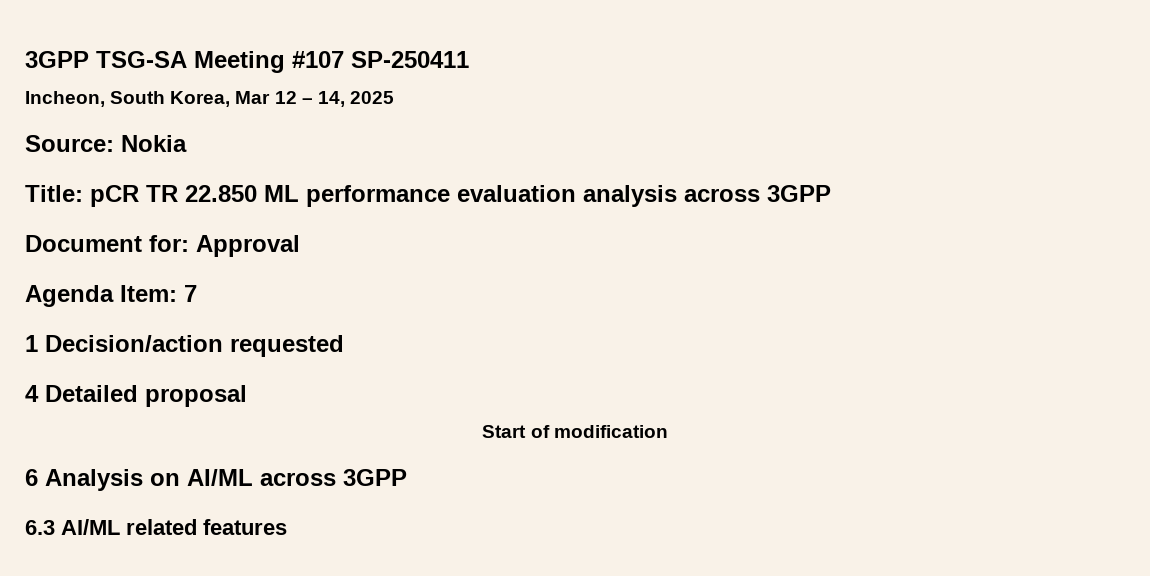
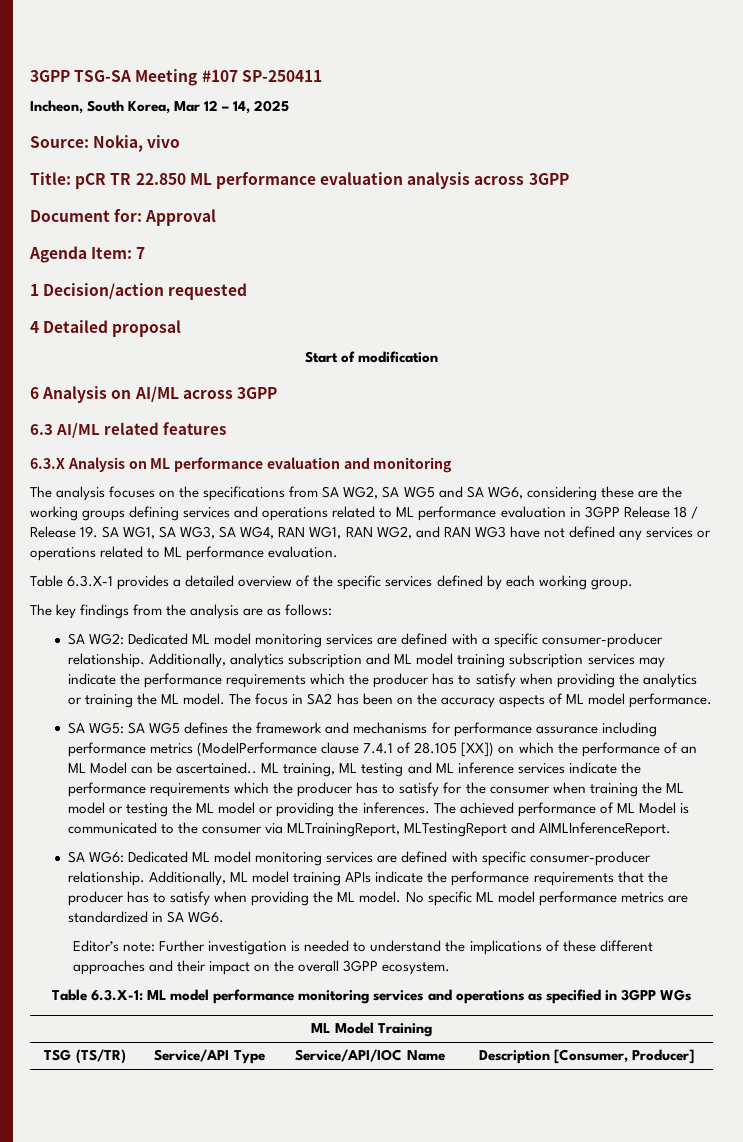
[121,135,187,152] Nokia -> [93,135,181,152] Nokia, vivo
(287, 527) none -> [30,457,453,473] [30,486,682,501] [30,506,698,521] [30,526,711,541] [30,546,339,561] [30,575,633,590] [30,604,333,619] [68,633,663,648] [68,653,665,668] [68,673,697,688] [68,693,712,708] [68,722,657,737] [68,742,697,757] [68,762,641,777] [68,782,684,797] [68,802,689,817] [68,822,672,837] [68,851,651,866] [68,871,668,886] [68,891,688,906] [68,911,225,923] [73,940,653,955] [73,960,451,975] [52,989,691,1004] [311,1022,432,1037] [44,1049,126,1064] [154,1049,265,1064] [295,1049,445,1062] [478,1049,695,1064] // 6.3.X Analysis on ML performance evaluation and monitoring // The analysis focuses on the specifications from SA WG2, SA WG5 and SA WG6, considering these are the working groups defining services and operations related to ML performance evaluation in 3GPP Release 18 / Release 19. SA WG1, SA WG3, SA WG4, RAN WG1, RAN WG2, and RAN WG3 have not defined any services or operations related to ML performance evaluation. // Table 6.3.X-1 provides a detailed overview of the specific services defined by each working group. // The key findings from the analysis are as follows: // SA WG2: Dedicated ML model monitoring services are defined with a specific consumer-producer relationship. Additionally, analytics subscription and ML model training subscription services may indicate the performance requirements which the producer has to satisfy when providing the analytics or training the ML model. The focus in SA2 has been on the accuracy aspects of ML model performance. // SA WG5: SA WG5 defines the framework and mechanisms for performance assurance including performance metrics (ModelPerformance clause 7.4.1 of 28.105 [XX]) on which the performance of an ML Model can be ascertained.. ML training, ML testing and ML inference services indicate the performance requirements which the producer has to satisfy for the consumer when training the ML model or testing the ML model or providing the inferences. The achieved performance of ML Model is communicated to the consumer via MLTrainingReport, MLTestingReport and AIMLInferenceReport. // SA WG6: Dedicated ML model monitoring services are defined with specific consumer-producer relationship. Additionally, ML model training APIs indicate the performance requirements that the producer has to satisfy when providing the ML model. No specific ML model performance metrics are standardized in SA WG6. // Editor’s note: Further investigation is needed to understand the implications of these different approaches and their impact on the overall 3GPP ecosystem. // Table 6.3.X-1: ML model performance monitoring services and operations as specified in 3GPP WGs // ML Model Training // TSG (TS/TR) | Service/API Type | Service/API/IOC Name | Description [Consumer, Producer]

